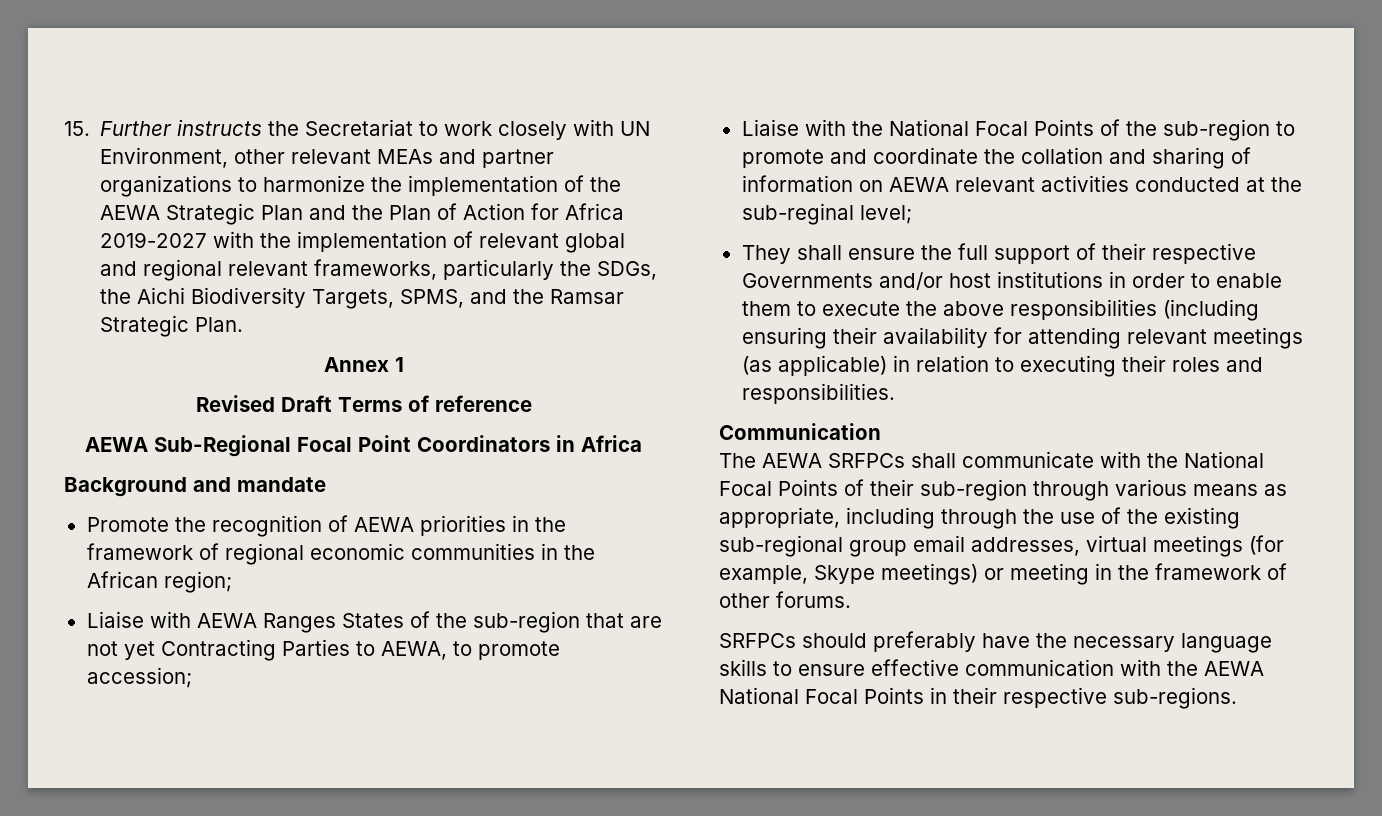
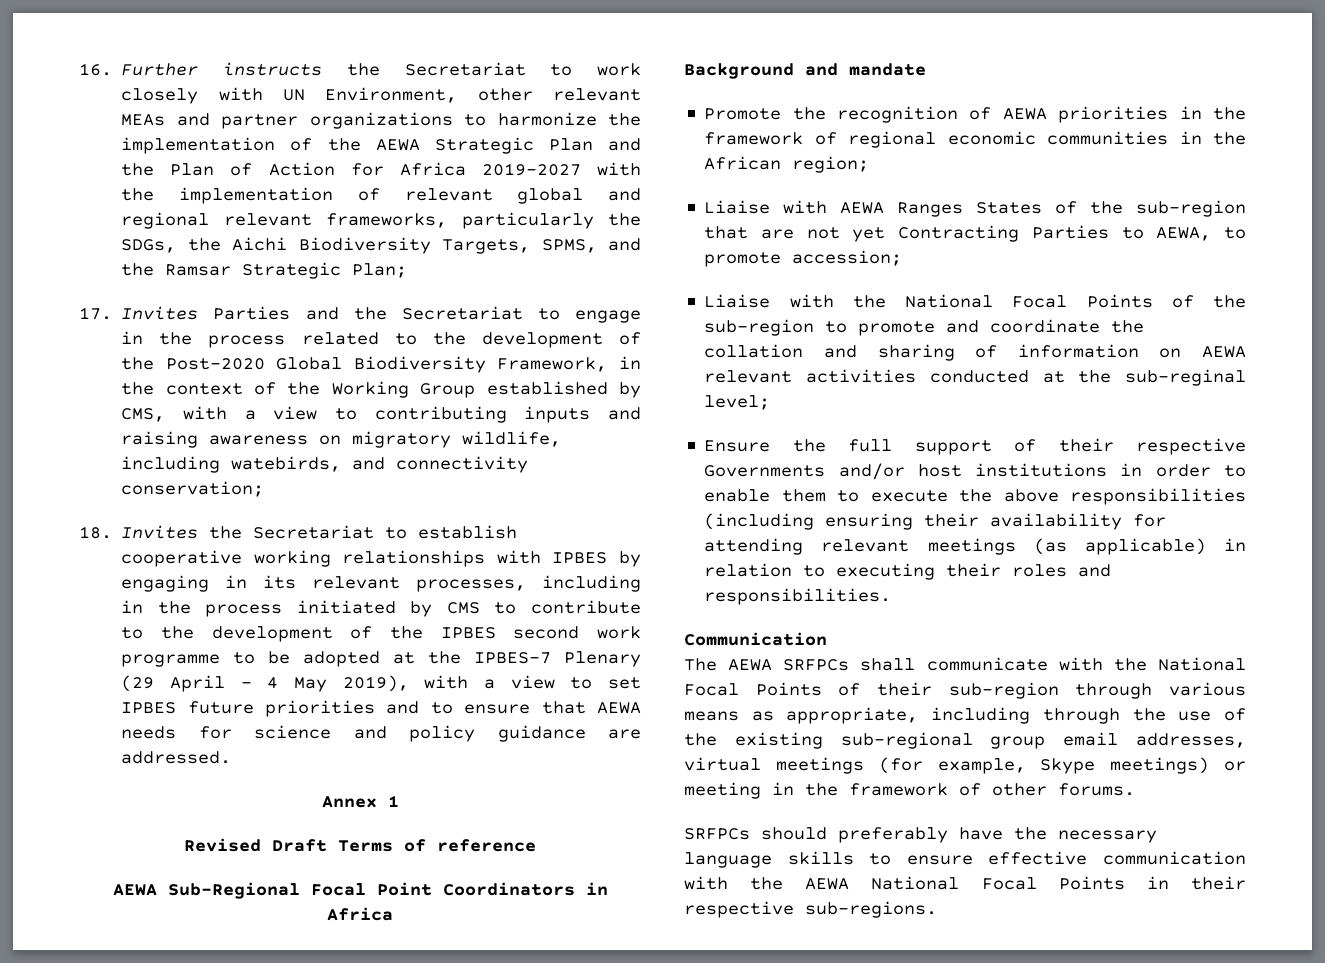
[64,121,90,136] 15. -> [79,63,112,76] 16.
[195,317,244,332] Plan. -> [352,263,408,278] [79,306,641,323] [121,331,641,348] [121,356,641,373] [121,381,641,398] [121,406,642,423] [121,431,562,448] [121,456,529,473] [121,481,265,497] [79,525,518,539] [121,550,641,567] [121,575,641,592] [121,600,641,617] [121,626,641,642] [121,651,641,667] [121,675,641,692] [121,700,642,717] [121,725,641,742] [121,751,232,764] Plan; // 17. Invites Parties and the Secretariat to engage in the process related to the development of the Post-2020 Global Biodiversity Framework, in the context of the Working Group established by CMS, with a view to contributing inputs and raising awareness on migratory wildlife, including watebirds, and connectivity conservation; // 18. Invites the Secretariat to establish cooperative working relationships with IPBES by engaging in its relevant processes, including in the process initiated by CMS to contribute to the development of the IPBES second work programme to be adopted at the IPBES-7 Plenary (29 April – 4 May 2019), with a view to set IPBES future priorities and to ensure that AEWA needs for science and policy guidance are addressed.
[741,245,915,264] They shall ensure -> [704,440,771,452] Ensure

